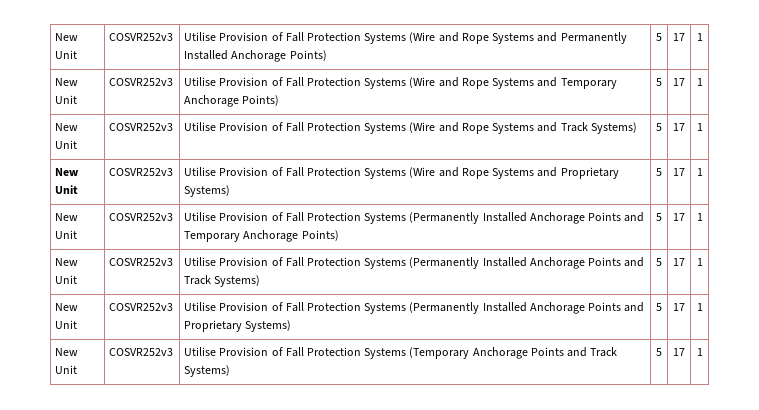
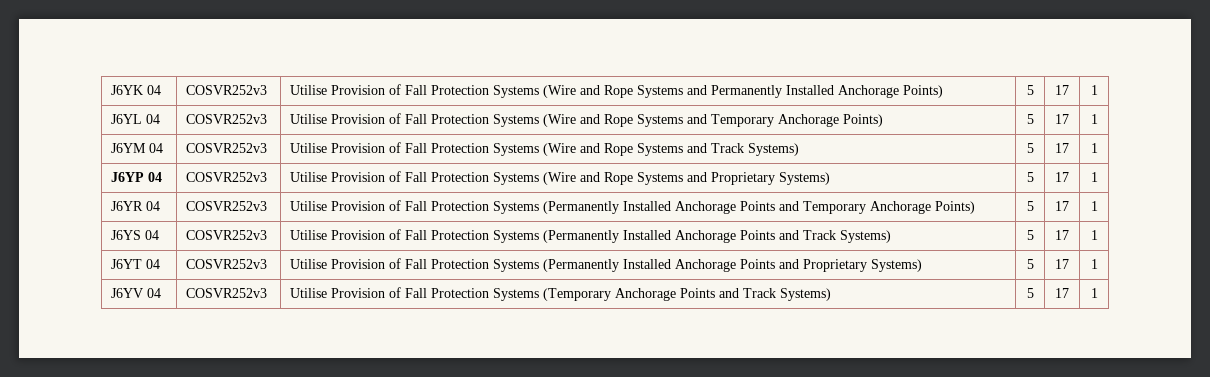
[55,33,79,41] [55,50,78,59] New Unit -> [110,85,161,95] J6YK 04
[55,78,79,86] [55,95,78,104] New Unit -> [110,114,160,124] J6YL 04
[55,123,79,131] [55,140,78,149] New Unit -> [110,143,163,153] J6YM 04
[55,168,80,176] [55,185,79,194] New Unit -> [110,172,162,182] J6YP 04
[55,213,79,221] [55,230,78,239] New Unit -> [110,201,160,211] J6YR 04
[55,258,79,266] [55,275,78,284] New Unit -> [110,230,159,240] J6YS 04
[55,303,79,311] [55,320,78,329] New Unit -> [110,259,160,269] J6YT 04
[55,348,79,356] [55,365,78,374] New Unit -> [110,288,161,298] J6YV 04

